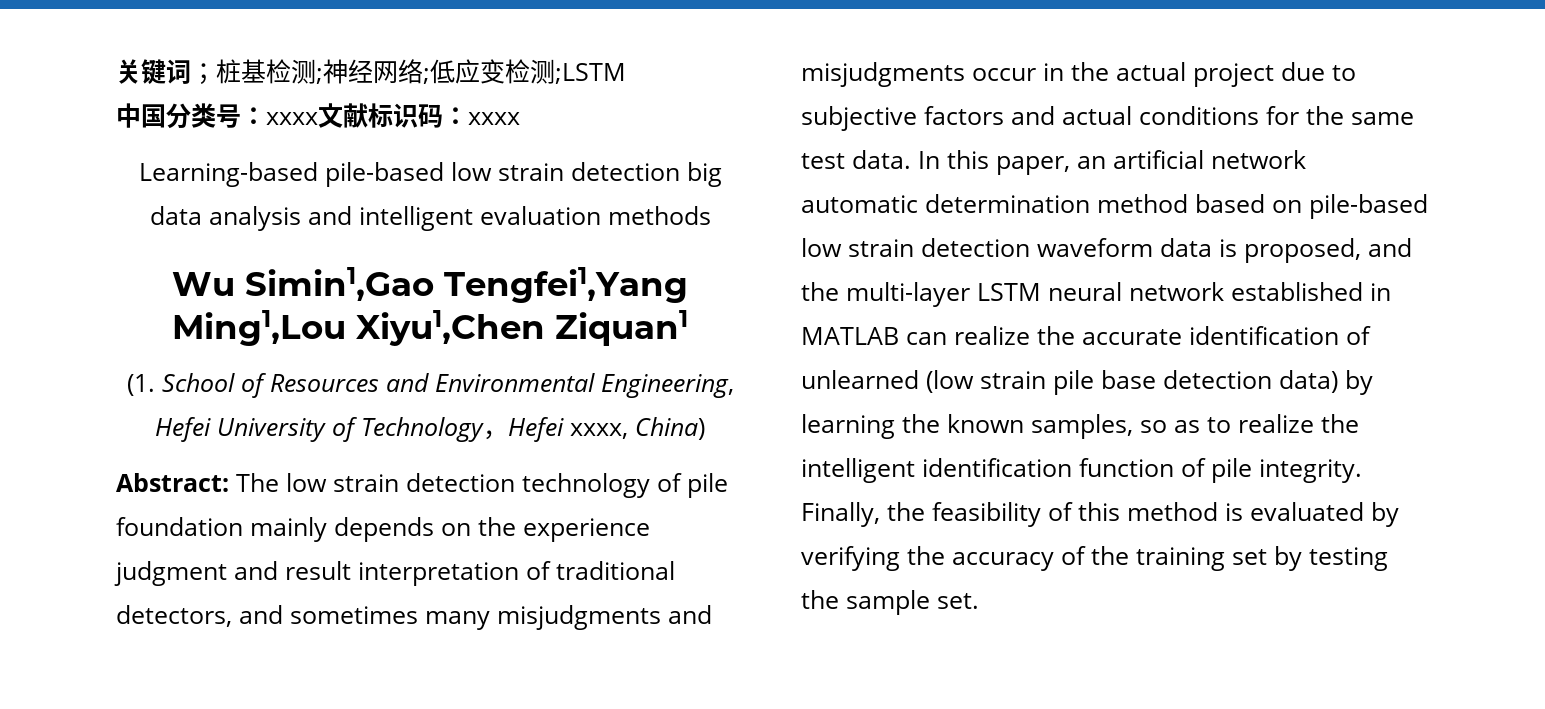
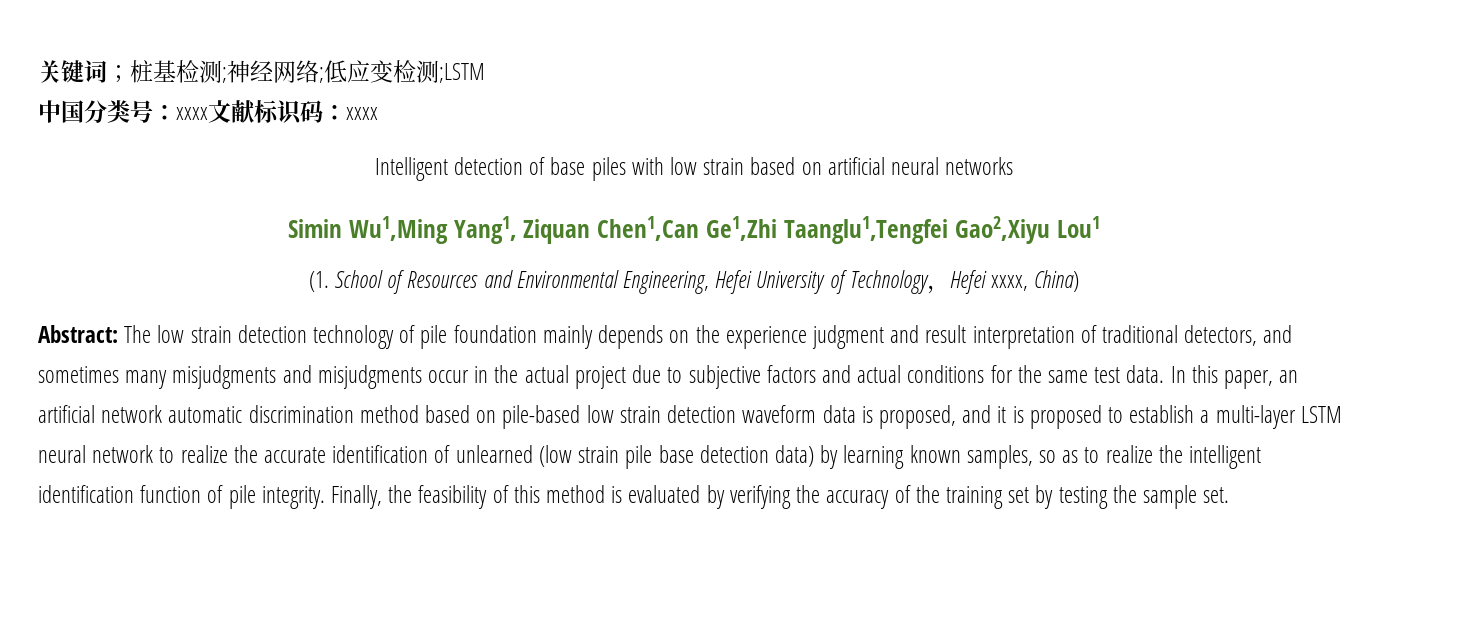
[138,162,722,187] [149,206,711,231] [172,267,688,303] [172,310,688,346] Learning-based pile-based low strain detection big data analysis and intelligent evaluation methods // Wu Simin1,Gao Tengfei1,Yang Ming1,Lou Xiyu1,Chen Ziquan1 -> [374,157,1014,181] [288,216,1100,244] Intelligent detection of base piles with low strain based on artificial neural networks // Simin Wu1,Ming Yang1, Ziquan Chen1,Can Ge1,Zhi Taanglu1,Tengfei Gao2,Xiyu Lou1
[925,194,1090,213] determination -> [248,405,354,423] discrimination
[801,282,1391,307] [801,327,947,345] the multi-layer LSTM neural network established in MATLAB can -> [997,405,1342,429] [38,445,175,463] it is proposed to establish a multi-layer LSTM neural network to
[902,414,940,433] the -> (905, 457) none

